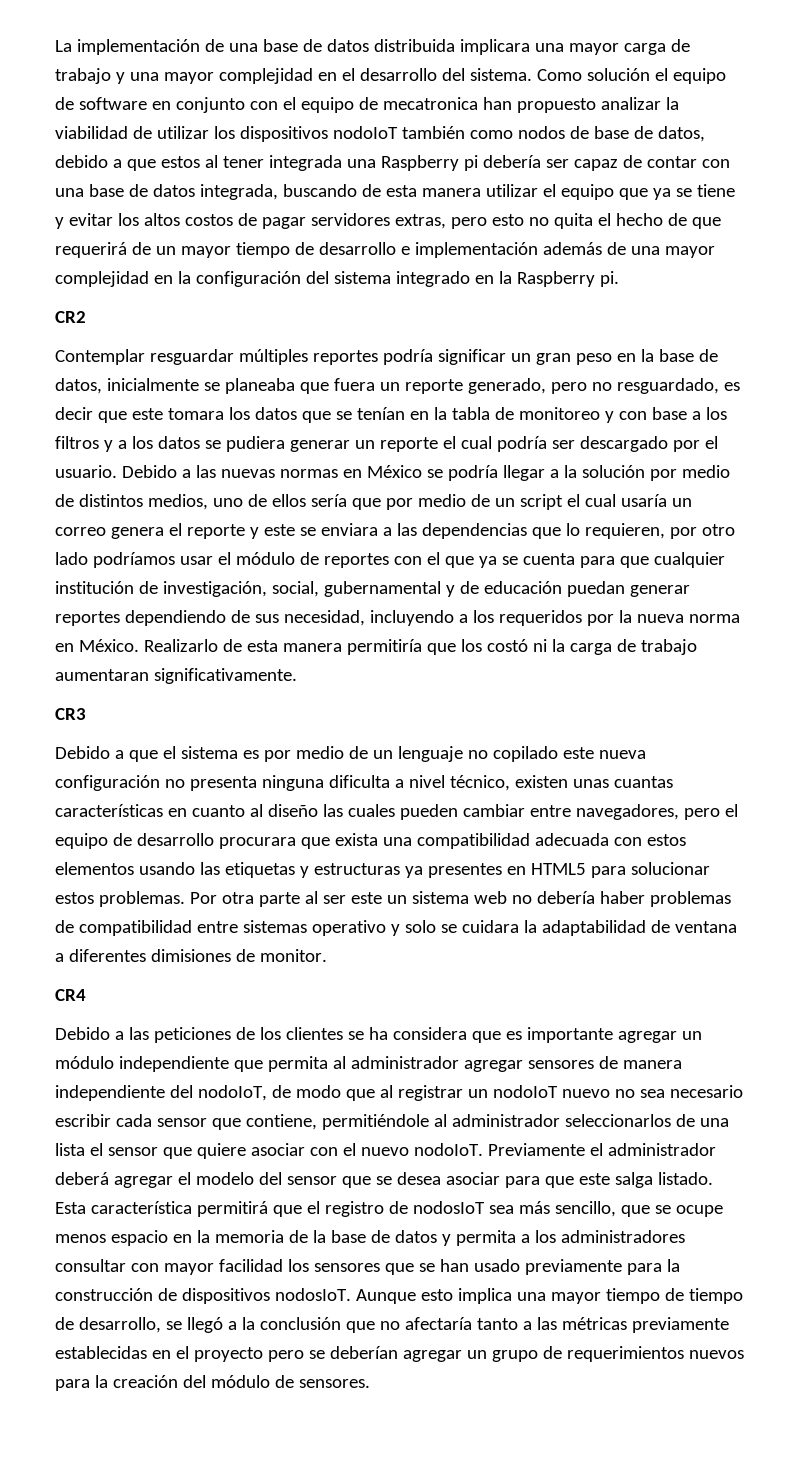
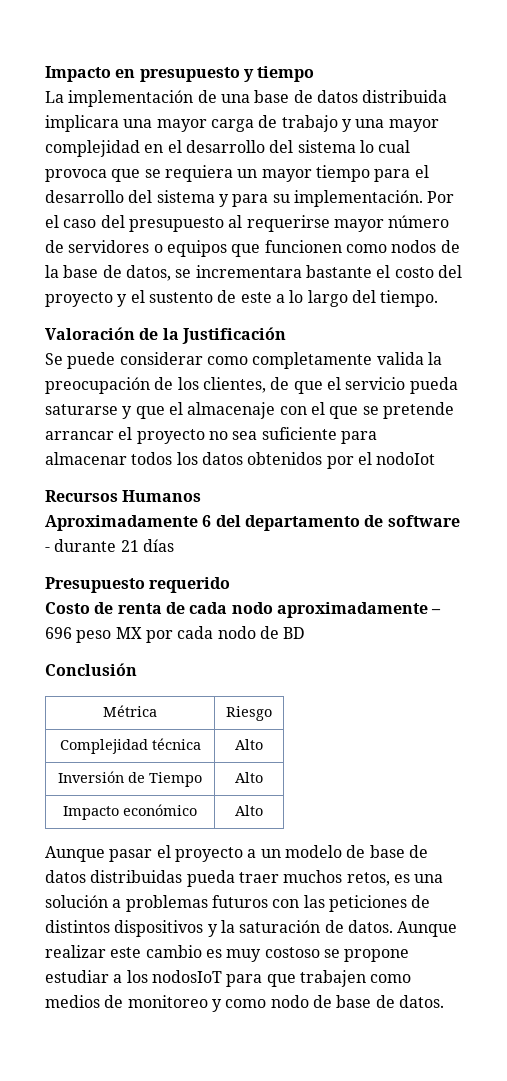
(55, 46) none -> [45,66,315,82] Impacto en presupuesto y tiempo //
[469,68,726,84] [55,97,679,113] [55,126,705,142] [55,155,730,171] [55,184,735,200] [55,213,721,229] [55,242,715,258] [55,271,619,287] [55,311,86,323] [55,349,718,365] [55,378,740,394] [55,407,727,423] [55,436,718,452] [55,465,730,481] [55,494,692,510] [55,523,735,539] [55,552,725,568] [55,581,690,597] [55,610,740,626] [55,639,697,655] [55,668,297,684] [55,708,86,720] [55,746,646,762] [55,775,673,791] [55,804,738,820] [55,833,686,849] [55,862,710,878] [55,891,731,907] [55,920,737,936] [55,949,327,962] [55,989,86,1001] [55,1027,702,1043] [55,1056,682,1072] [55,1085,743,1101] [55,1114,729,1130] [55,1143,716,1159] [55,1172,713,1188] [55,1201,723,1217] [55,1230,685,1246] [55,1259,680,1275] [55,1288,743,1304] [55,1317,729,1333] [55,1346,744,1362] [55,1375,370,1391] sistema. Como solución el equipo de software en conjunto con el equipo de mecatronica han propuesto analizar la viabilidad de utilizar los dispositivos nodoIoT también como nodos de base de datos, debido a que estos al tener integrada una Raspberry pi debería ser capaz de contar con una base de datos integrada, buscando de esta manera utilizar el equipo que ya se tiene y evitar los altos costos de pagar servidores extras, pero esto no quita el hecho de que requerirá de un mayor tiempo de desarrollo e implementación además de una mayor complejidad en la configuración del sistema integrado en la Raspberry pi. // CR2 // Contemplar resguardar múltiples reportes podría significar un gran peso en la base de datos, inicialmente se planeaba que fuera un reporte generado, pero no resguardado, es decir que este tomara los datos que se tenían en la tabla de monitoreo y con base a los filtros y a los datos se pudiera generar un reporte el cual podría ser descargado por el usuario. Debido a las nuevas normas en México se podría llegar a la solución por medio de distintos medios, uno de ellos sería que por medio de un script el cual usaría un correo genera el reporte y este se enviara a las dependencias que lo requieren, por otro lado podríamos usar el módulo de reportes con el que ya se cuenta para que cualquier institución de investigación, social, gubernamental y de educación puedan generar reportes dependiendo de sus necesidad, incluyendo a los requeridos por la nueva norma en México. Realizarlo de esta manera permitiría que los costó ni la carga de trabajo aumentaran significativamente. // CR3 // Debido a que el sistema es por medio de un lenguaje no copilado este nueva configuración no presenta ninguna dificulta a nivel técnico, existen unas cuantas características en cuanto al diseño las cuales pueden cambiar entre navegadores, pero el equipo de desarrollo procurara que exista una compatibilidad adecuada con estos elementos usando las etiquetas y estructuras ya presentes en HTML5 para solucionar estos problemas. Por otra parte al ser este un sistema web no debería haber problemas de compatibilidad entre sistemas operativo y solo se cuidara la adaptabilidad de ventana a diferentes dimisiones de monitor. // CR4 // Debido a las peticiones de los clientes se ha considera que es importante agregar un módulo independiente que permita al administrador agregar sensores de manera independiente del nodoIoT, de modo que al registrar un nodoIoT nuevo no sea necesario escribir cada sensor que contiene, permitiéndole al administrador seleccionarlos de una lista el sensor que quiere asociar con el nuevo nodoIoT. Previamente el administrador deberá agregar el modelo del sensor que se desea asociar para que este salga listado. Esta característica permitirá que el registro de nodosIoT sea más sencillo, que se ocupe menos espacio en la memoria de la base de datos y permita a los administradores consultar con mayor facilidad los sensores que se han usado previamente para la construcción de dispositivos nodosIoT. Aunque esto implica una mayor tiempo de tiempo de desarrollo, se llegó a la conclusión que no afectaría tanto a las métricas previamente establecidas en el proyecto pero se deberían agregar un grupo de requerimientos nuevos para la creación del módulo de sensores. -> [297,140,411,153] [45,165,429,182] [45,190,455,207] [45,215,450,232] [45,240,460,257] [45,265,462,281] [45,290,439,307] [45,327,286,344] [45,352,442,369] [45,377,458,394] [45,402,454,419] [45,427,377,444] [45,452,436,469] [45,490,202,502] [45,515,460,531] [45,539,174,552] [45,577,231,593] [45,602,442,618] [45,626,306,643] [45,663,137,676] [103,705,157,717] [226,706,272,721] [59,738,201,754] [235,739,263,750] [58,771,202,787] [235,772,263,783] [63,804,197,820] [235,805,263,816] [45,845,428,862] [45,870,444,887] [45,895,431,912] [45,920,458,937] [45,945,410,962] [45,970,412,987] [45,995,444,1012] sistema lo cual provoca que se requiera un mayor tiempo para el desarrollo del sistema y para su implementación. Por el caso del presupuesto al requerirse mayor número de servidores o equipos que funcionen como nodos de la base de datos, se incrementara bastante el costo del proyecto y el sustento de este a lo largo del tiempo. // Valoración de la Justificación // Se puede considerar como completamente valida la preocupación de los clientes, de que el servicio pueda saturarse y que el almacenaje con el que se pretende arrancar el proyecto no sea suficiente para almacenar todos los datos obtenidos por el nodoIot // Recursos Humanos // Aproximadamente 6 del departamento de software - durante 21 días // Presupuesto requerido // Costo de renta de cada nodo aproximadamente – 696 peso MX por cada nodo de BD // Conclusión // Métrica | Riesgo // Complejidad técnica | Alto // Inversión de Tiempo | Alto // Impacto económico | Alto // Aunque pasar el proyecto a un modelo de base de datos distribuidas pueda traer muchos retos, es una solución a problemas futuros con las peticiones de distintos dispositivos y la saturación de datos. Aunque realizar este cambio es muy costoso se propone estudiar a los nodosIoT para que trabajen como medios de monitoreo y como nodo de base de datos.

